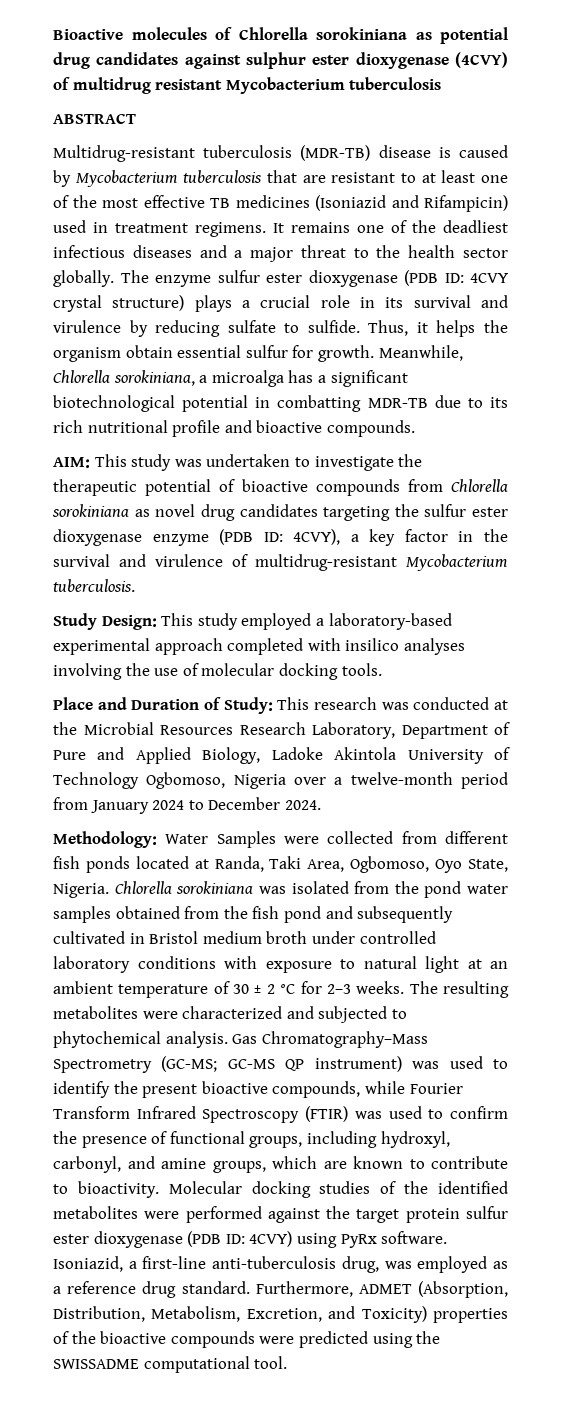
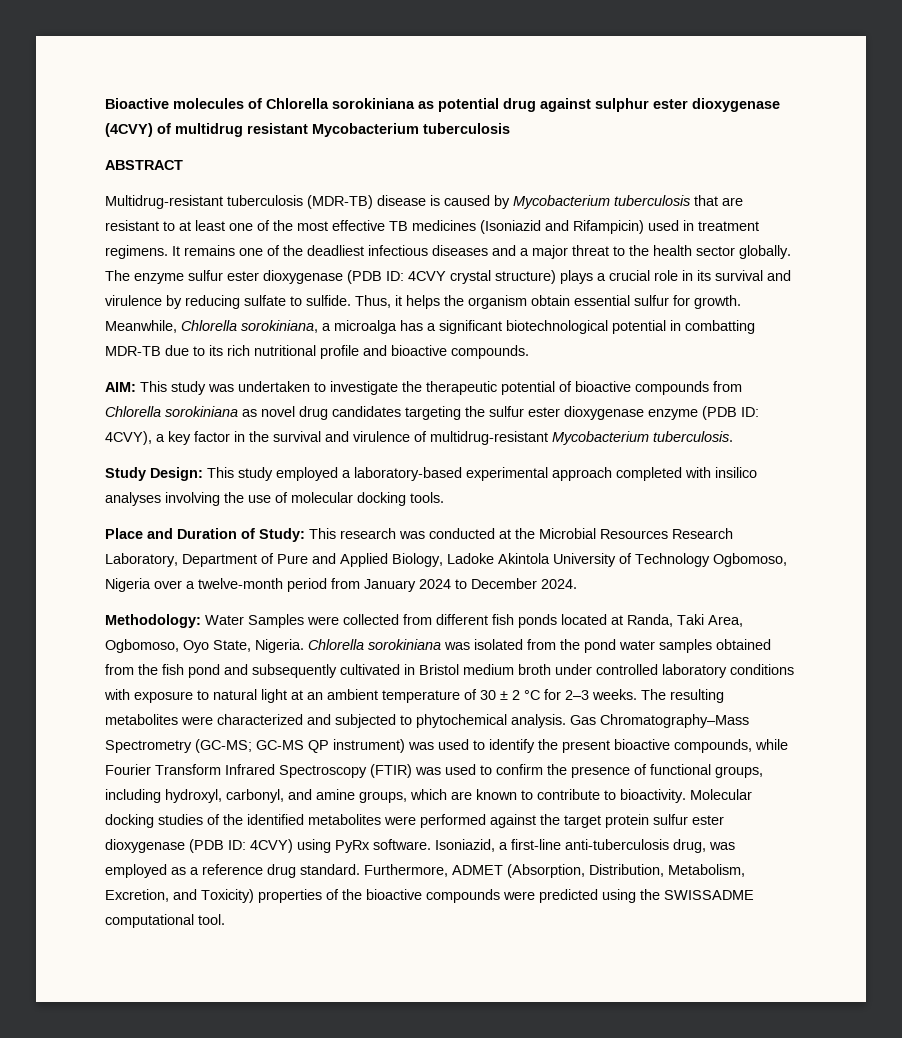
[96,52,179,65] candidates -> (536, 105) none

